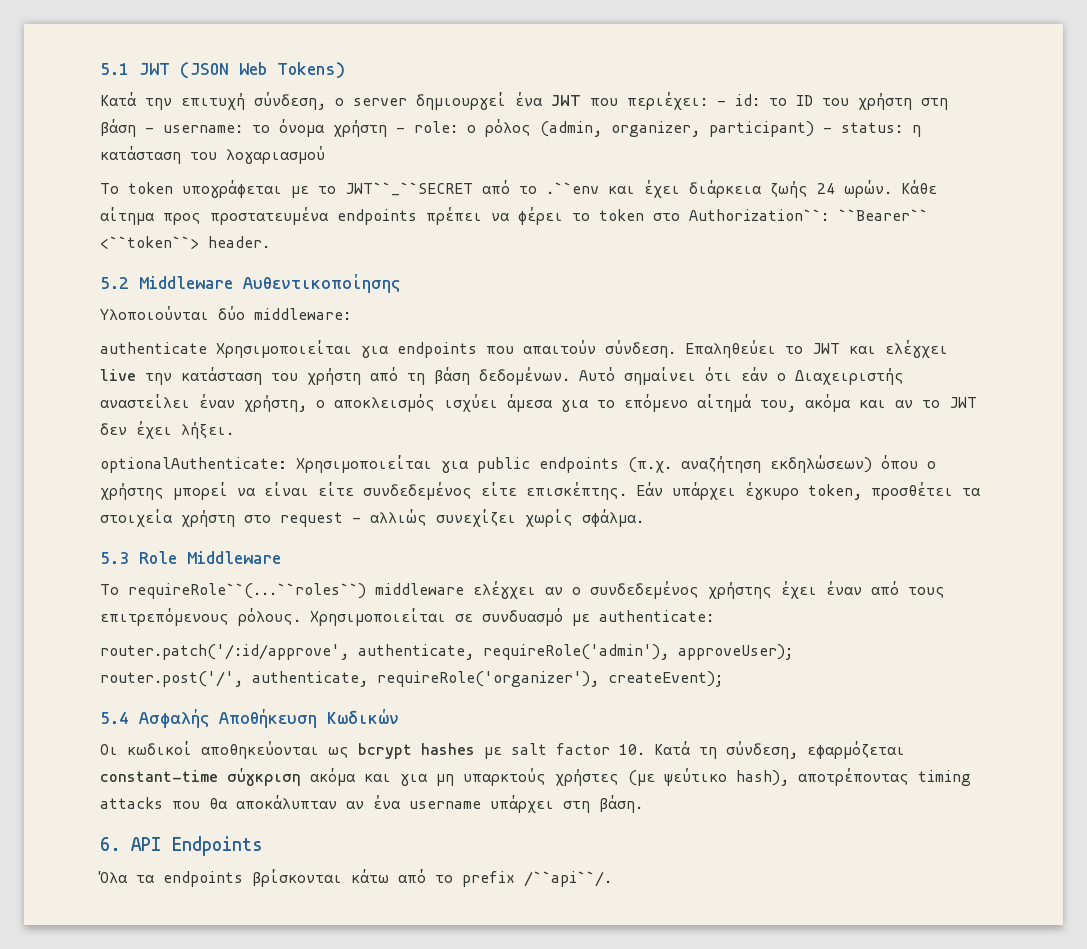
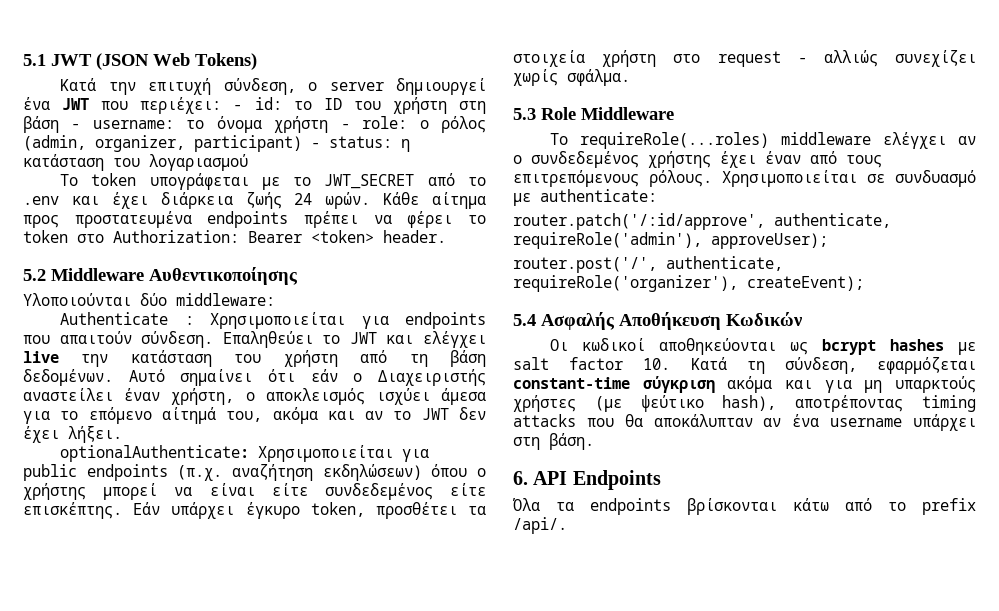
[345,180,599,196] JWT``_``SECRET από το .``env -> [324,173,487,189] [23,196,59,205] JWT_SECRET από το .env
[689,209,928,221] [100,236,199,249] Authorization``: ``Bearer`` <``token``> -> [113,230,374,243] Authorization: Bearer <token>
[100,342,207,354] authenticate -> [60,312,194,325] Authenticate :
[128,583,366,599] requireRole``(...``roles``) -> [580,132,770,149] requireRole(...roles)
[524,871,612,887] /``api``/. -> [513,517,567,534] /api/.

